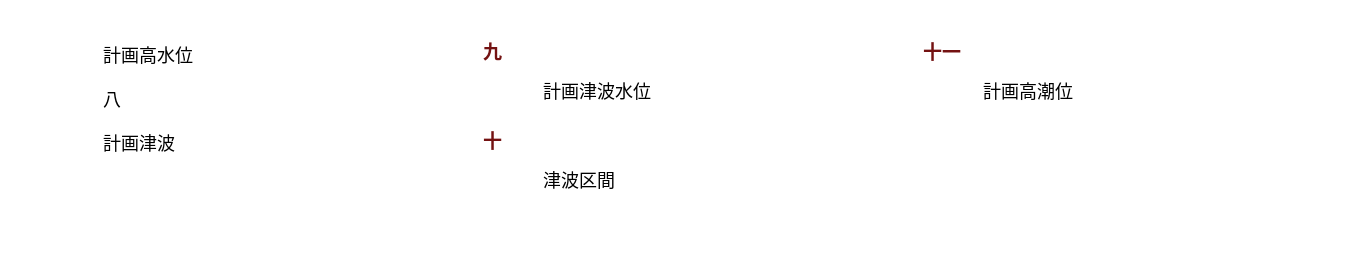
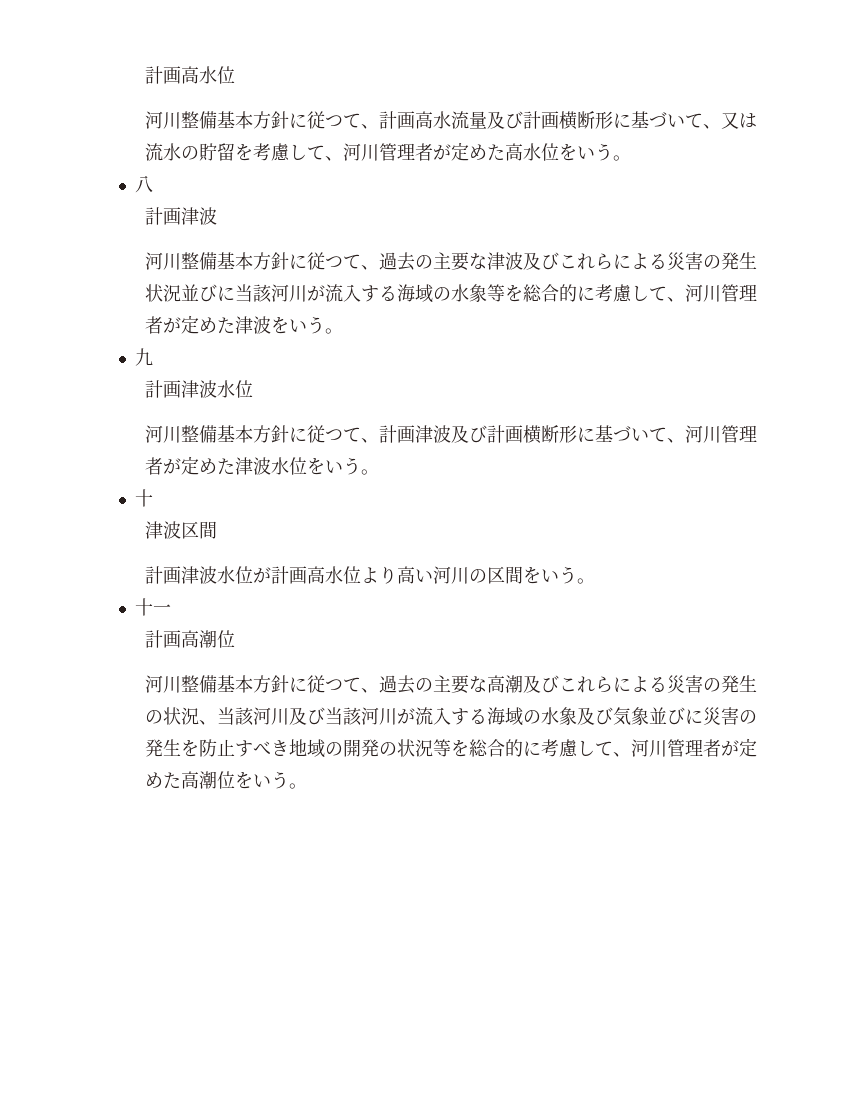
[103,92,122,108] [103,134,176,152] [483,42,502,61] [543,82,652,100] [483,131,502,150] [543,171,616,190] [923,42,961,61] [983,82,1074,101] 八 // 計画津波 // 九 // 計画津波水位 // 十 // 津波区間 // 十一 // 計画高潮位 -> [145,111,758,130] [145,142,632,161] [134,175,153,193] [145,207,218,225] [145,252,758,271] [145,284,758,303] [145,315,344,334] [134,348,153,366] [145,380,254,398] [145,425,758,444] [145,456,380,475] [134,489,153,507] [145,521,218,539] [145,566,596,584] [134,598,171,616] [145,630,236,648] [145,675,758,694] [145,707,758,726] [145,738,758,758] [145,771,308,789] 河川整備基本方針に従つて、計画高水流量及び計画横断形に基づいて、又は流水の貯留を考慮して、河川管理者が定めた高水位をいう。 // 八 // 計画津波 // 河川整備基本方針に従つて、過去の主要な津波及びこれらによる災害の発生状況並びに当該河川が流入する海域の水象等を総合的に考慮して、河川管理者が定めた津波をいう。 // 九 // 計画津波水位 // 河川整備基本方針に従つて、計画津波及び計画横断形に基づいて、河川管理者が定めた津波水位をいう。 // 十 // 津波区間 // 計画津波水位が計画高水位より高い河川の区間をいう。 // 十一 // 計画高潮位 // 河川整備基本方針に従つて、過去の主要な高潮及びこれらによる災害の発生の状況、当該河川及び当該河川が流入する海域の水象及び気象並びに災害の発生を防止すべき地域の開発の状況等を総合的に考慮して、河川管理者が定めた高潮位をいう。

